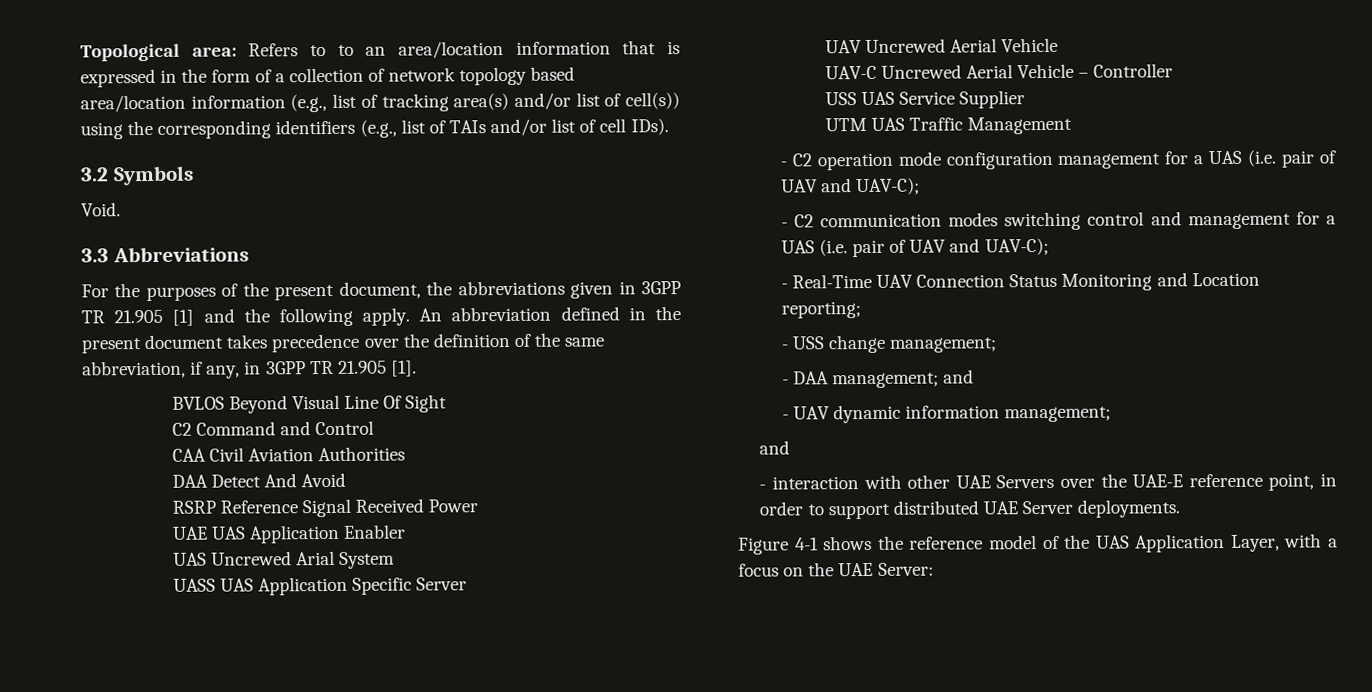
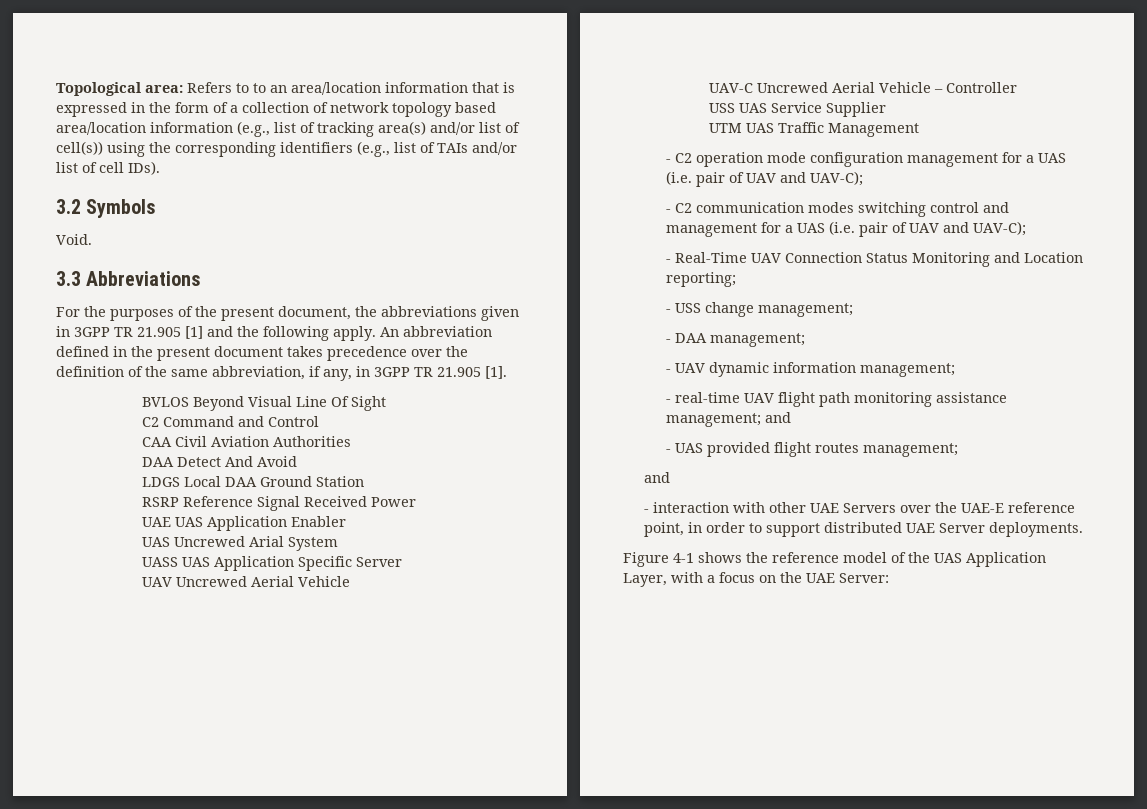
(346, 480) none -> [141,476,364,487] // LDGS Local DAA Ground Station
[943,369,975,384] and -> (805, 340) none
(1112, 414) none -> [665,392,1007,407] [665,412,791,427] [665,442,958,457] // - real-time UAV flight path monitoring assistance management; and // - UAS provided flight routes management;

